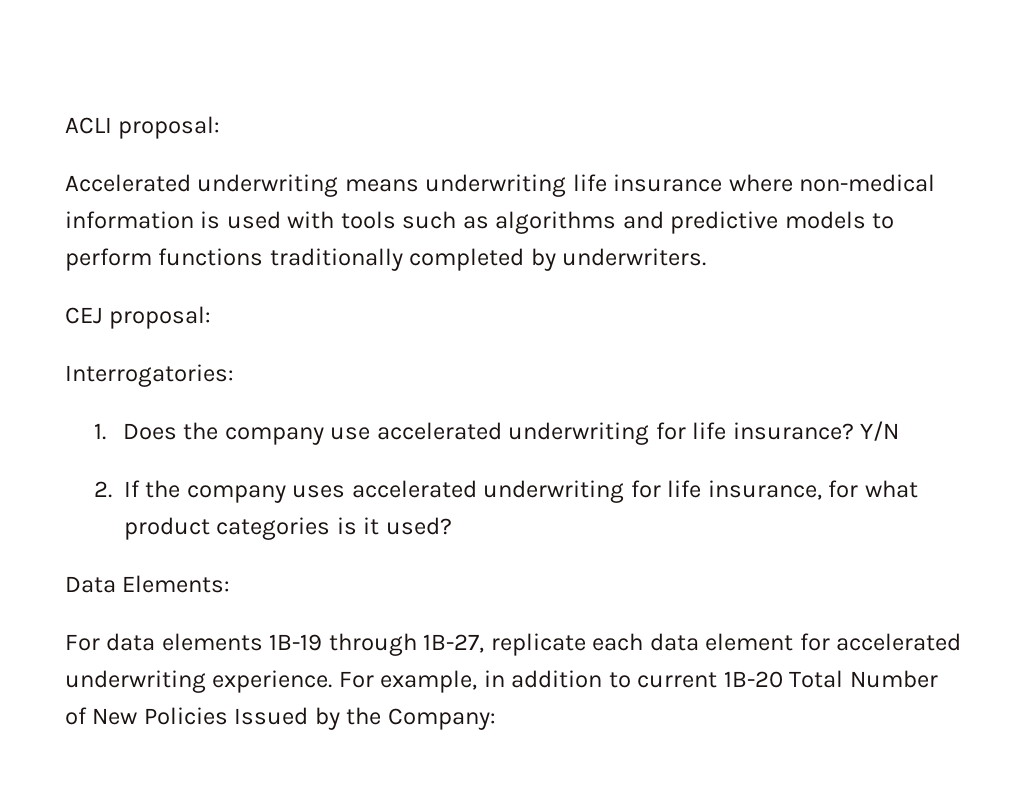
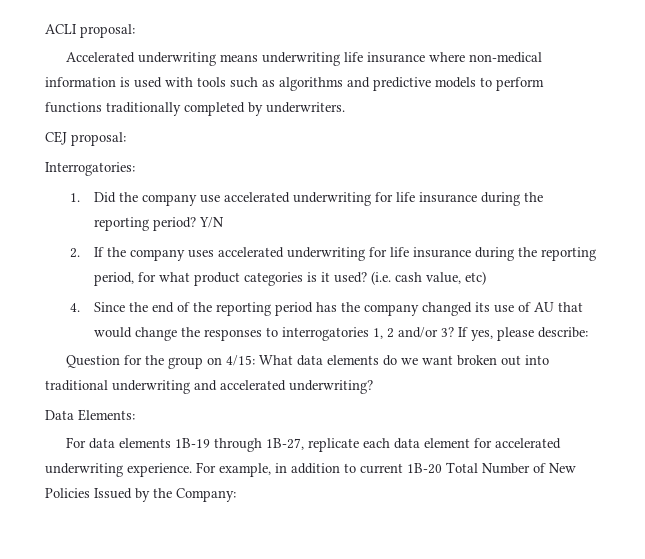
[122,423,177,440] Does -> [94,192,117,203] Did
[732,422,854,440] insurance? -> [419,192,544,206] [94,217,197,231] insurance during the reporting period?
[707,480,822,500] insurance, -> [413,247,597,261] [94,272,135,286] insurance during the reporting period,
(452, 526) none -> [371,271,487,285] [69,302,584,316] [94,327,589,341] [66,355,550,369] [45,380,373,394] (i.e. cash value, etc) // 4. Since the end of the reporting period has the company changed its use of AU that would change the responses to interrogatories 1, 2 and/or 3? If yes, please describe: // Question for the group on 4/15: What data elements do we want broken out into traditional underwriting and accelerated underwriting?

